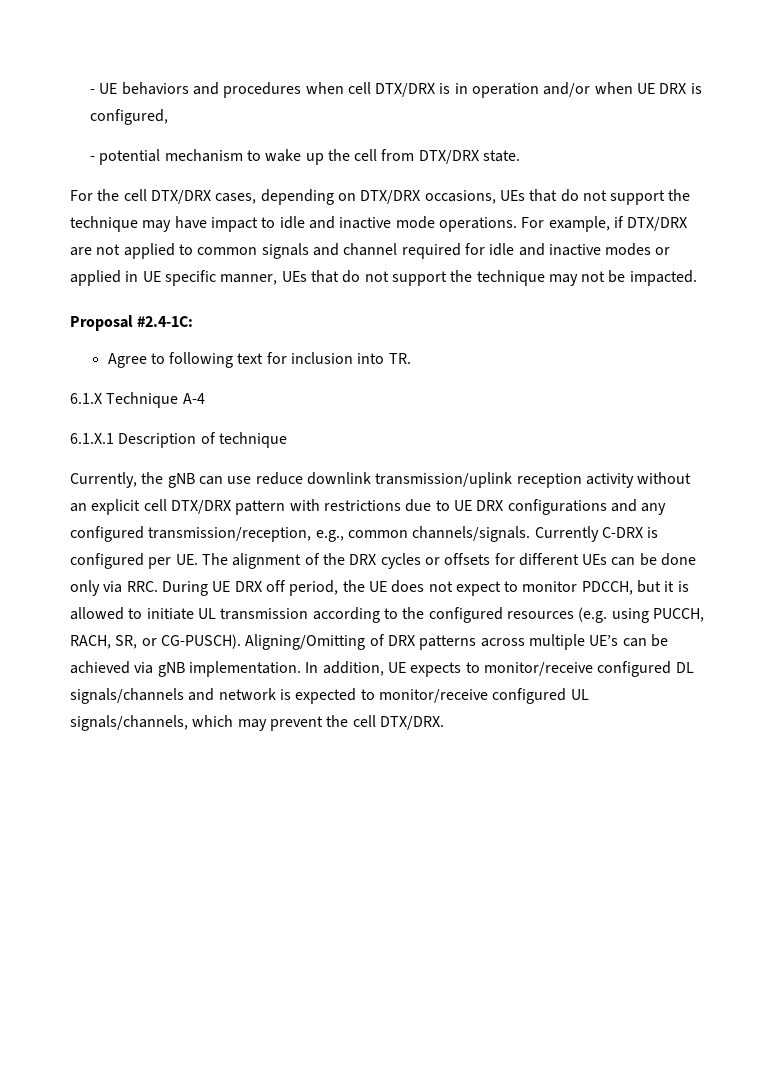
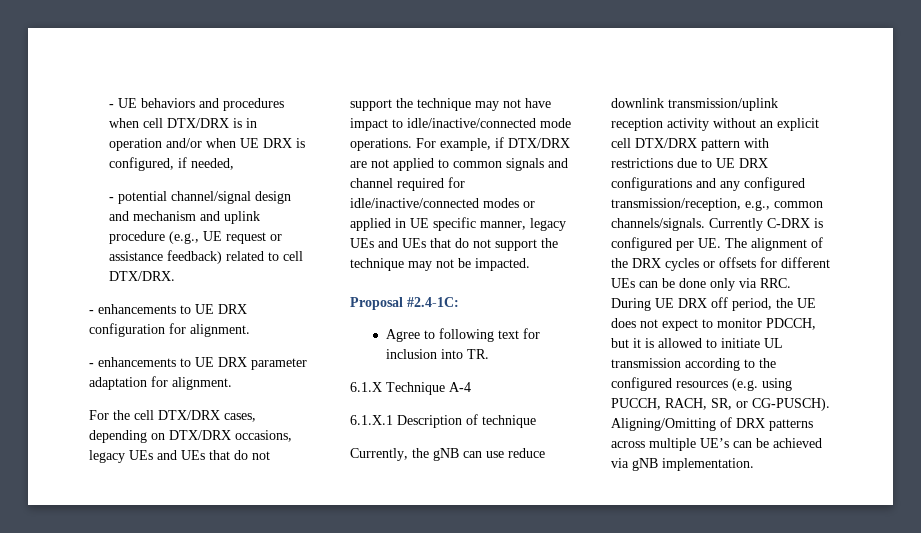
(168, 117) none -> [178,157,235,170] if needed,
[164,149,521,165] mechanism to wake up the cell from DTX/DRX state. -> [171,191,292,204] [109,211,261,224] [109,231,283,244] [109,250,304,264] [109,271,176,281] [89,304,247,314] [89,323,250,337] [89,357,307,370] [89,376,232,390] channel/signal design and mechanism and uplink procedure (e.g., UE request or assistance feedback) related to cell DTX/DRX. // - enhancements to UE DRX configuration for alignment. // - enhancements to UE DRX parameter adaptation for alignment.
[499,189,691,205] [70,216,172,232] UEs that do not support the technique may -> [89,450,270,463] [350,98,521,111] legacy UEs and UEs that do not support the technique may not
[279,216,392,229] idle and inactive -> [407,118,536,128] idle/inactive/connected
[489,243,601,256] idle and inactive -> [350,198,479,208] idle/inactive/connected
(278, 279) none -> [530,218,566,231] [350,238,398,248] legacy UEs and
[305,661,694,677] [70,688,589,704] [70,715,444,731] In addition, UE expects to monitor/receive configured DL signals/channels and network is expected to monitor/receive configured UL signals/channels, which may prevent the cell DTX/DRX. -> (754, 464) none

